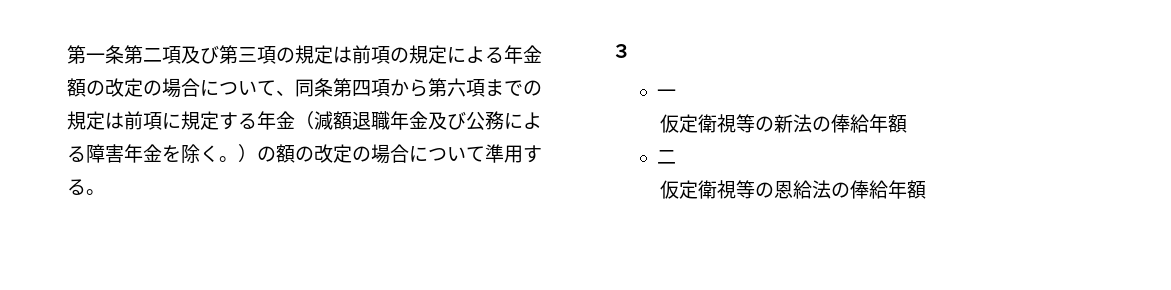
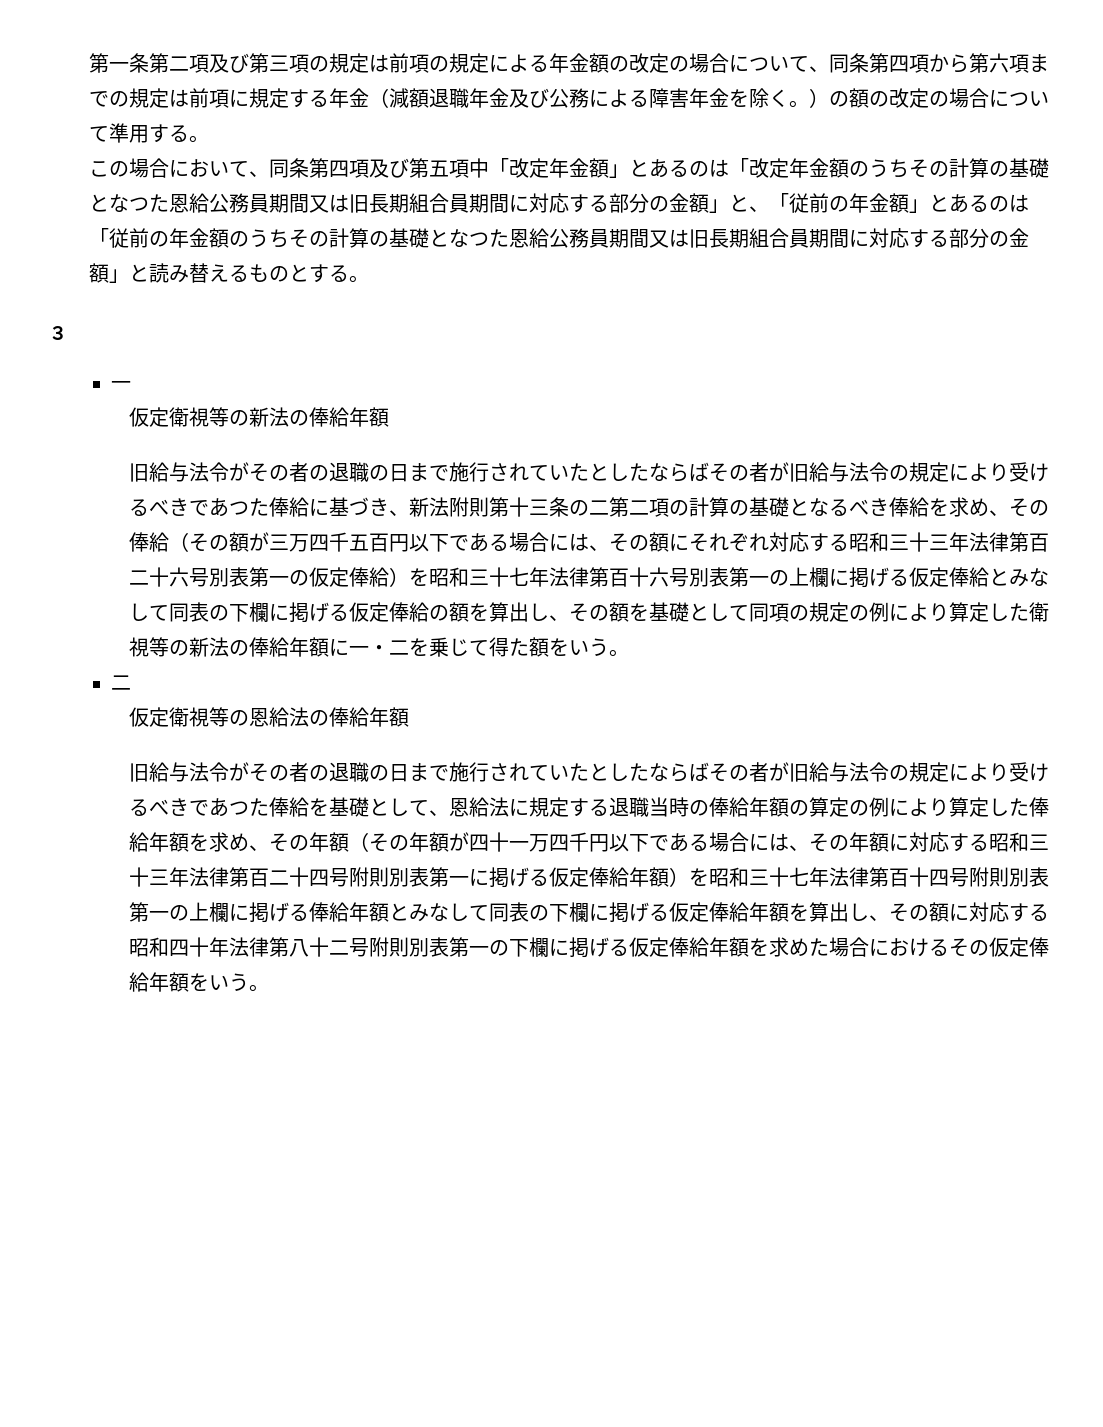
(106, 192) none -> [88,158,1049,178] [88,193,1029,213] [88,228,1029,248] [88,263,369,283] // この場合において、同条第四項及び第五項中「改定年金額」とあるのは「改定年金額のうちその計算の基礎となつた恩給公務員期間又は旧長期組合員期間に対応する部分の金額」と、「従前の年金額」とあるのは「従前の年金額のうちその計算の基礎となつた恩給公務員期間又は旧長期組合員期間に対応する部分の金額」と読み替えるものとする。
(908, 123) none -> [128,462,1049,482] [128,497,1049,517] [128,532,1049,552] [128,567,1049,588] [128,602,1049,623] [128,637,629,657] // 旧給与法令がその者の退職の日まで施行されていたとしたならばその者が旧給与法令の規定により受けるべきであつた俸給に基づき、新法附則第十三条の二第二項の計算の基礎となるべき俸給を求め、その俸給（その額が三万四千五百円以下である場合には、その額にそれぞれ対応する昭和三十三年法律第百二十六号別表第一の仮定俸給）を昭和三十七年法律第百十六号別表第一の上欄に掲げる仮定俸給とみなして同表の下欄に掲げる仮定俸給の額を算出し、その額を基礎として同項の規定の例により算定した衛視等の新法の俸給年額に一・二を乗じて得た額をいう。
(927, 189) none -> [128,762,1049,782] [128,797,1049,817] [128,832,1049,852] [128,867,1049,888] [128,902,1049,923] [128,937,1049,958] [128,972,269,992] // 旧給与法令がその者の退職の日まで施行されていたとしたならばその者が旧給与法令の規定により受けるべきであつた俸給を基礎として、恩給法に規定する退職当時の俸給年額の算定の例により算定した俸給年額を求め、その年額（その年額が四十一万四千円以下である場合には、その年額に対応する昭和三十三年法律第百二十四号附則別表第一に掲げる仮定俸給年額）を昭和三十七年法律第百十四号附則別表第一の上欄に掲げる俸給年額とみなして同表の下欄に掲げる仮定俸給年額を算出し、その額に対応する昭和四十年法律第八十二号附則別表第一の下欄に掲げる仮定俸給年額を求めた場合におけるその仮定俸給年額をいう。

